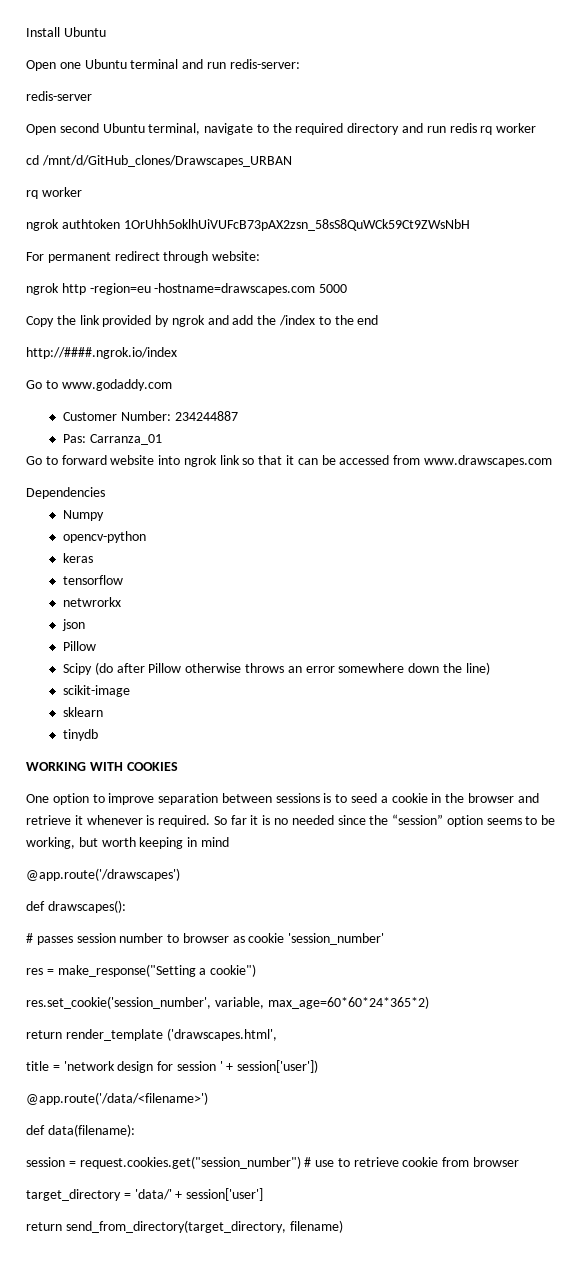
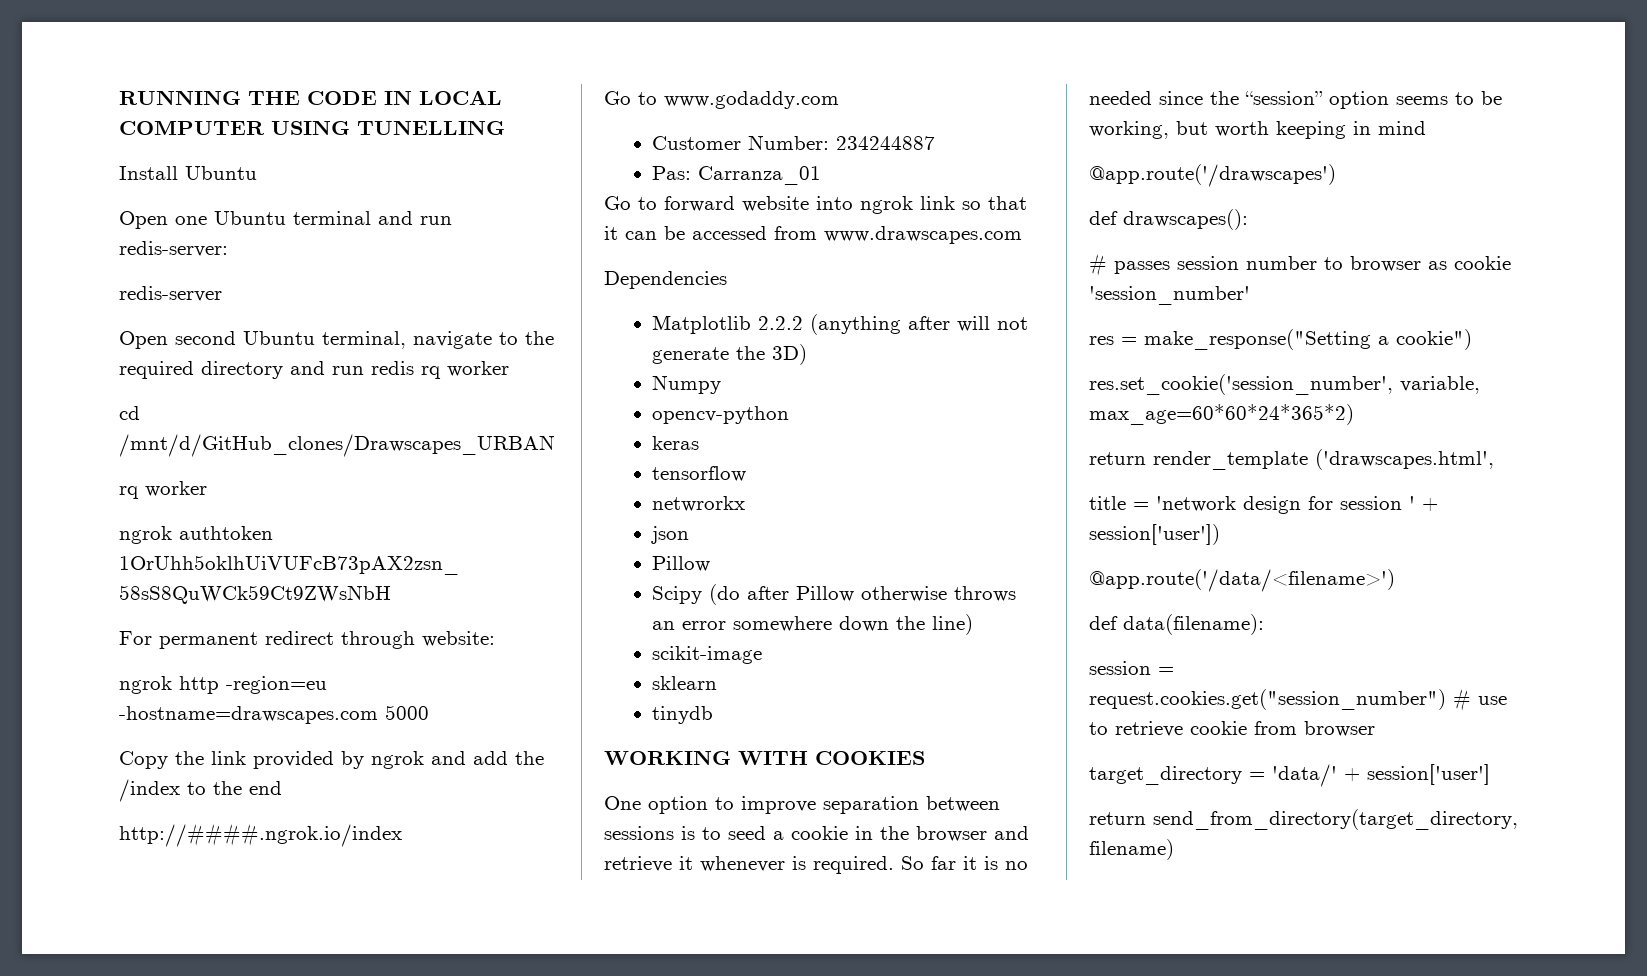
(26, 32) none -> [119,90,502,105] [119,120,505,135] RUNNING THE CODE IN LOCAL COMPUTER USING TUNELLING //
(105, 493) none -> [652,314,1029,335] [652,344,808,365] // Matplotlib 2.2.2 (anything after will not generate the 3D)

